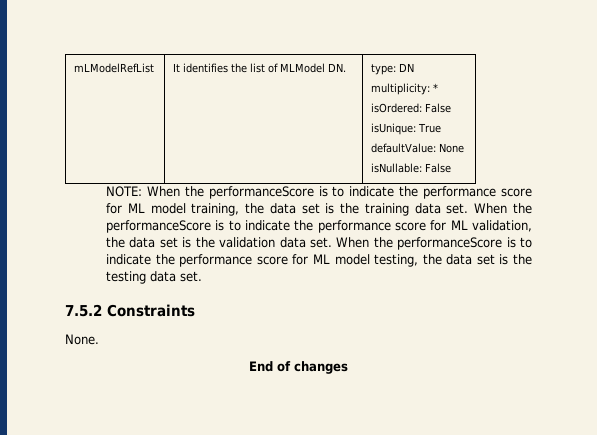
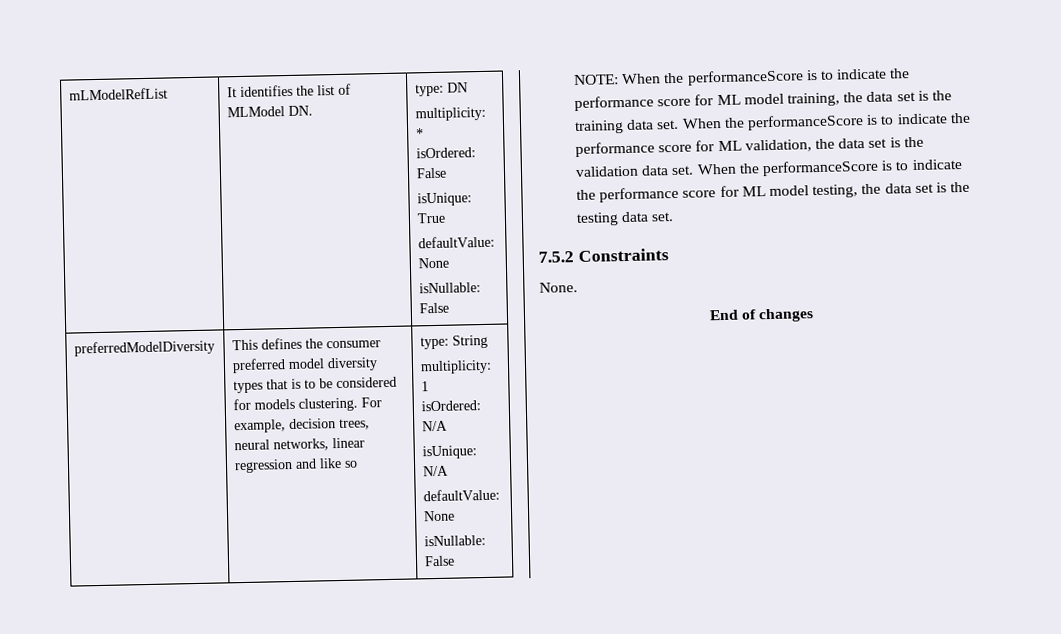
(452, 168) none -> [73,339,215,357] [231,337,381,351] [231,357,378,374] [232,376,397,394] [232,397,382,412] [233,418,370,434] [233,437,365,452] [233,457,358,474] [419,334,488,350] [419,359,492,375] [420,381,429,392] [420,400,481,412] [421,420,448,432] [421,445,477,460] [422,465,449,477] [422,488,500,502] [423,510,455,522] [423,534,486,547] [423,555,455,567] // preferredModelDiversity | This defines the consumer preferred model diversity types that is to be considered for models clustering. For example, decision trees, neural networks, linear regression and like so | type: String // multiplicity: 1 // isOrdered: N/A // isUnique: N/A // defaultValue: None // isNullable: False

